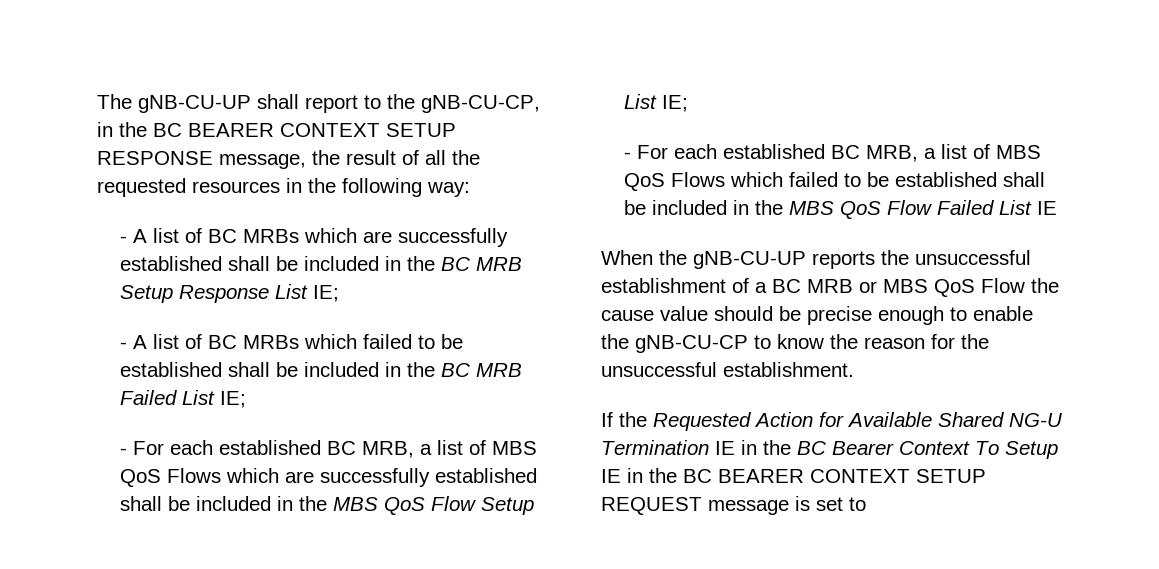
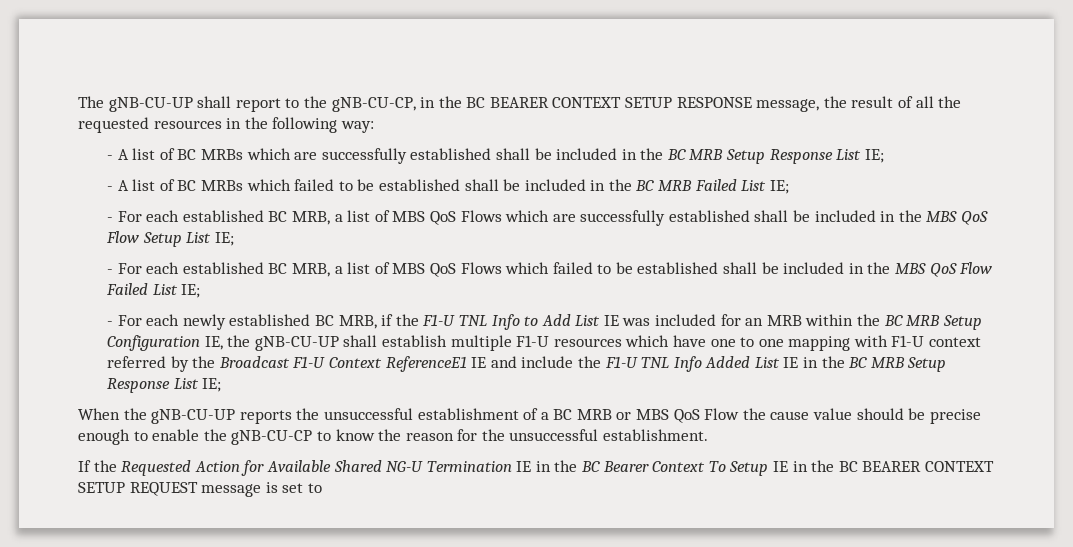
[1037,201,1058,215] IE -> [181,284,201,298] [107,314,982,330] [107,335,982,351] [107,356,947,372] [107,378,222,393] IE; // - For each newly established BC MRB, if the F1-U TNL Info to Add List IE was included for an MRB within the BC MRB Setup Configuration IE, the gNB-CU-UP shall establish multiple F1-U resources which have one to one mapping with F1-U context referred by the Broadcast F1-U Context ReferenceE1 IE and include the F1-U TNL Info Added List IE in the BC MRB Setup Response List IE;

